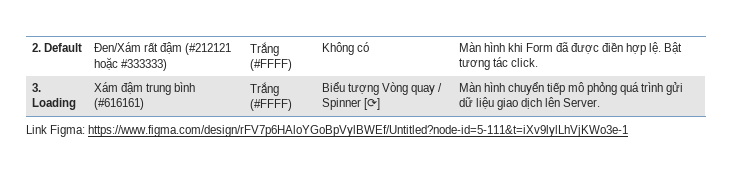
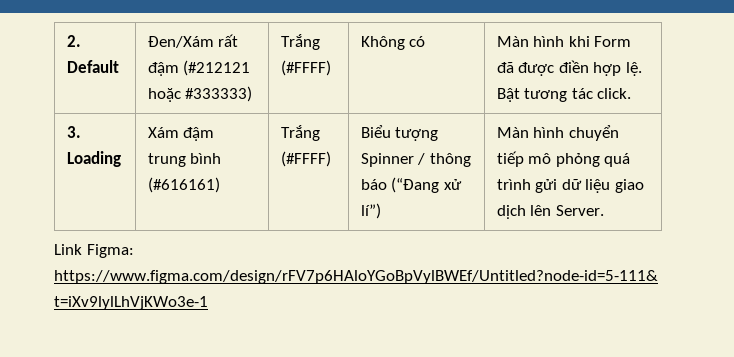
[381,82,442,95] [321,98,380,110] Vòng quay / Spinner [⟳] -> [360,153,471,167] [360,177,462,193] [360,203,381,219] Spinner / thông báo (“Đang xử lí”)

